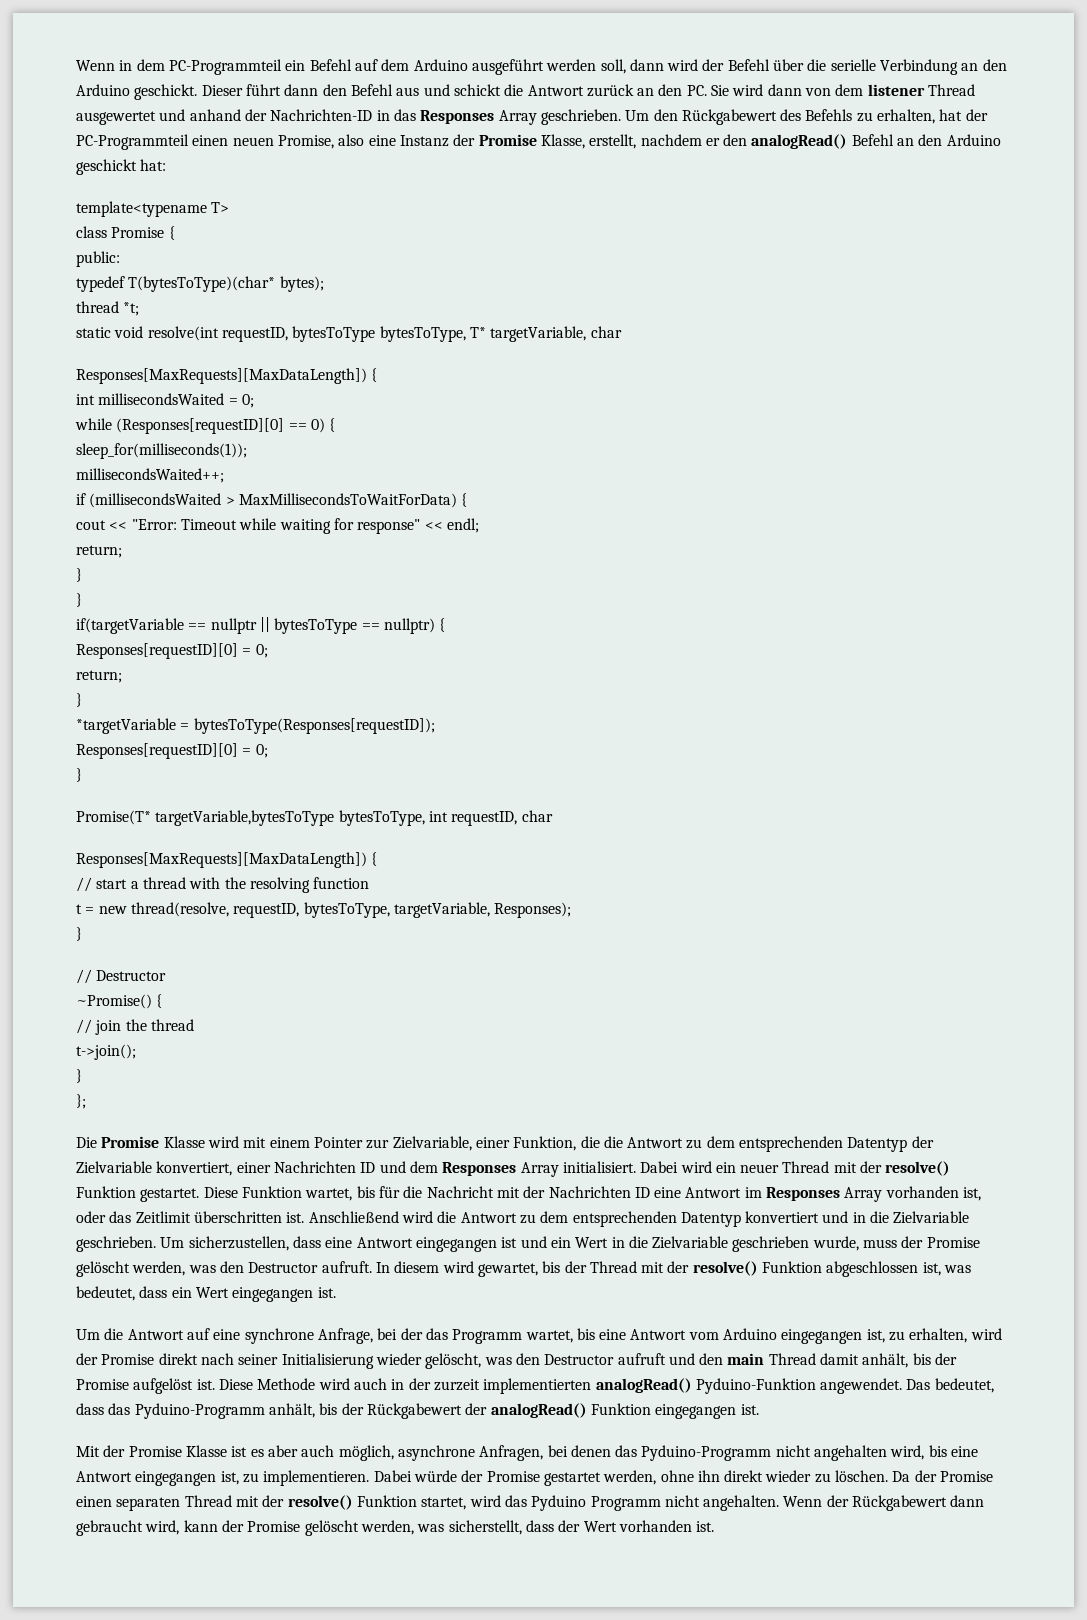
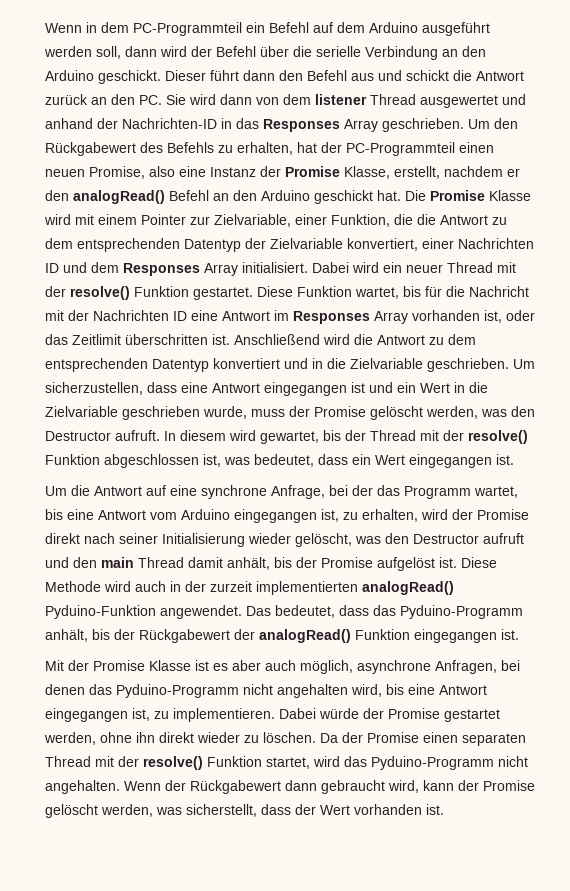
[140,159,167,171] [76,201,230,217] [76,226,175,240] [76,251,120,267] [76,276,324,292] [76,301,140,316] [76,326,622,342] [76,368,378,384] [76,393,254,408] [75,418,336,434] [76,443,247,459] [76,468,224,483] [76,493,468,508] [76,518,479,534] [76,545,122,558] [76,568,82,582] [76,593,82,607] [76,617,446,634] [76,643,268,659] [76,670,122,683] [76,693,82,707] [76,718,435,734] [76,743,268,759] [76,768,82,782] [76,810,553,826] [76,852,378,868] [76,877,370,893] [76,902,572,918] [76,927,82,941] [76,969,167,984] [76,994,163,1009] [76,1019,194,1035] [76,1044,136,1060] [76,1069,82,1083] [76,1094,86,1109] hat: // template<typename T> // class Promise { // public: // typedef T(bytesToType)(char* bytes); // thread *t; // static void resolve(int requestID, bytesToType bytesToType, T* targetVariable, char // Responses[MaxRequests][MaxDataLength]) { // int millisecondsWaited = 0; // while (Responses[requestID][0] == 0) { // sleep_for(milliseconds(1)); // millisecondsWaited++; // if (millisecondsWaited > MaxMillisecondsToWaitForData) { // cout << "Error: Timeout while waiting for response" << endl; // return; // } // } // if(targetVariable == nullptr || bytesToType == nullptr) { // Responses[requestID][0] = 0; // return; // } // *targetVariable = bytesToType(Responses[requestID]); // Responses[requestID][0] = 0; // } // Promise(T* targetVariable,bytesToType bytesToType, int requestID, char // Responses[MaxRequests][MaxDataLength]) { // // start a thread with the resolving function // t = new thread(resolve, requestID, bytesToType, targetVariable, Responses); // } // // Destructor // ~Promise() { // // join the thread // t->join(); // } // }; // -> [377,190,401,201] hat.
[531,1495,661,1511] Pyduino Programm -> [371,756,494,770] Pyduino-Programm

